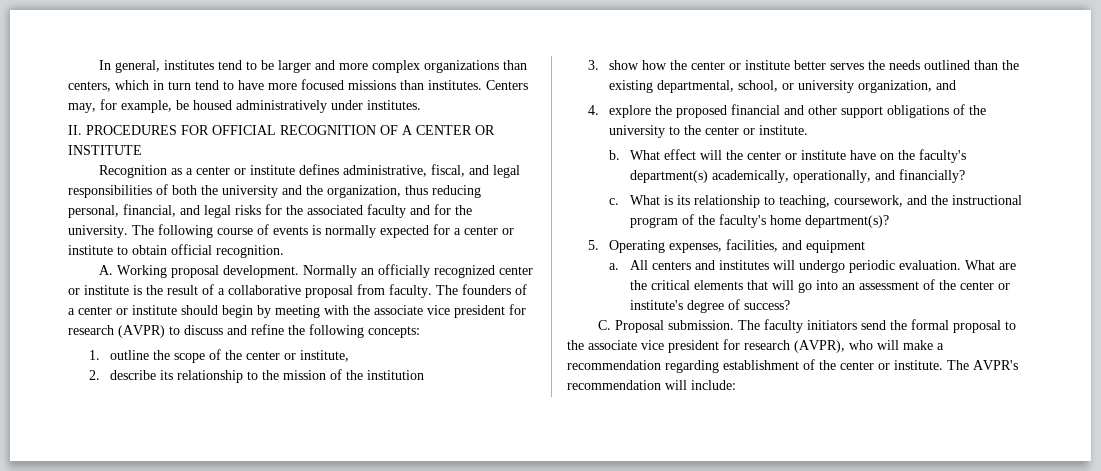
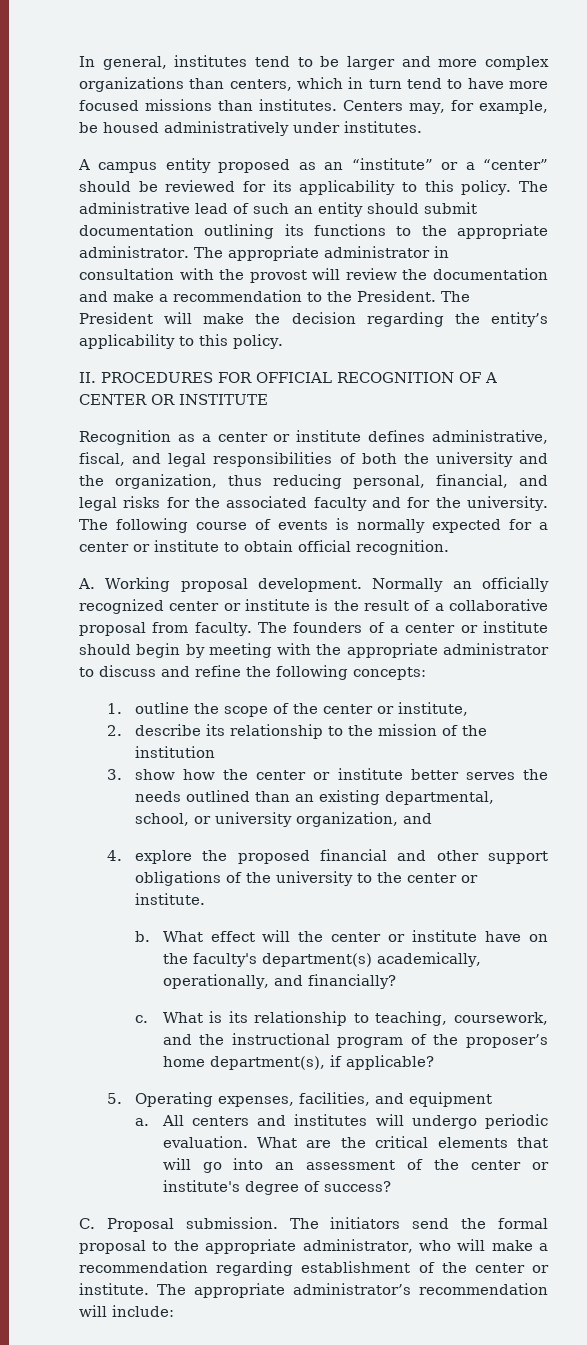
(421, 105) none -> [78,158,549,173] [79,180,548,195] [79,202,477,217] [79,224,548,239] [79,246,449,261] [79,268,548,283] [79,290,470,302] [79,312,548,327] [79,334,283,349] // A campus entity proposed as an “institute” or a “center” should be reviewed for its applicability to this policy. The administrative lead of such an entity should submit documentation outlining its functions to the appropriate administrator. The appropriate administrator in consultation with the provost will review the documentation and make a recommendation to the President. The President will make the decision regarding the entity’s applicability to this policy.
[374,304,526,318] [68,325,165,338] associate vice president for research (AVPR) -> [346,643,549,658] appropriate administrator
[1001,60,1019,70] the -> [294,794,314,802] an
[718,214,889,228] faculty's home department(s)? -> [465,1034,548,1048] [162,1055,434,1070] proposer’s home department(s), if applicable?
[764,319,804,333] faculty -> (319, 1223) none
[588,339,845,353] associate vice president for research (AVPR), -> [205,1239,413,1254] appropriate administrator,
[973,360,1018,370] AVPR's -> [194,1283,411,1298] appropriate administrator’s

